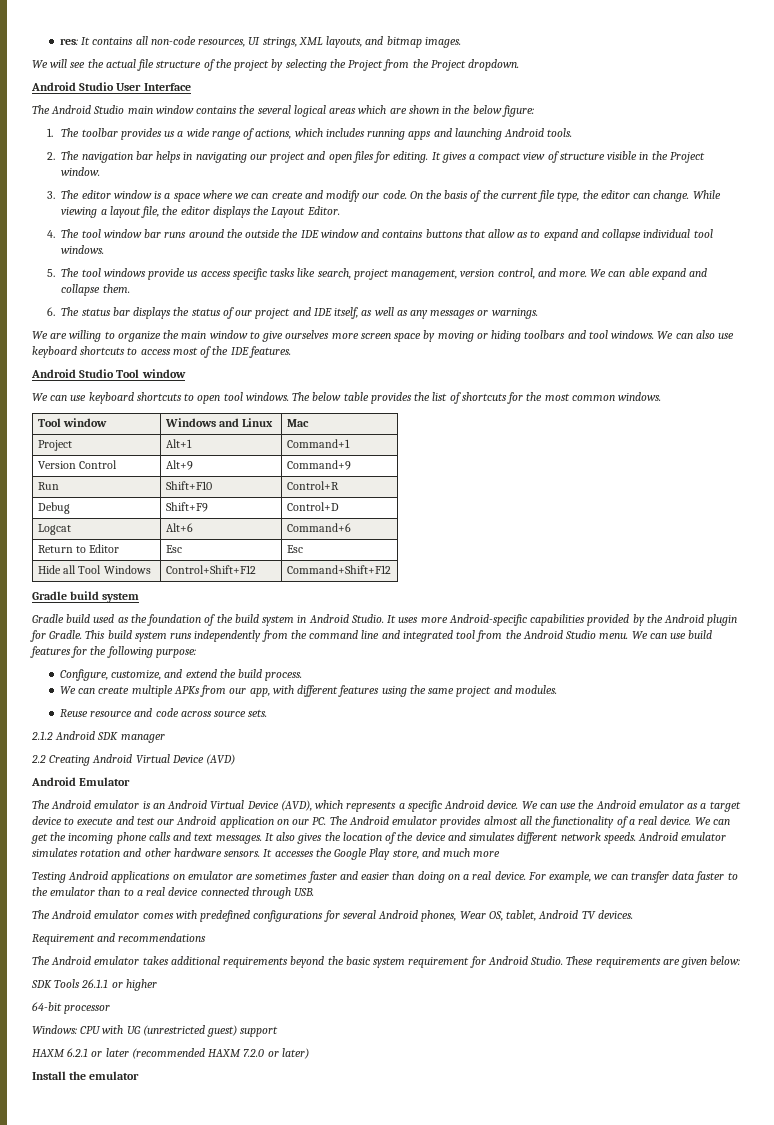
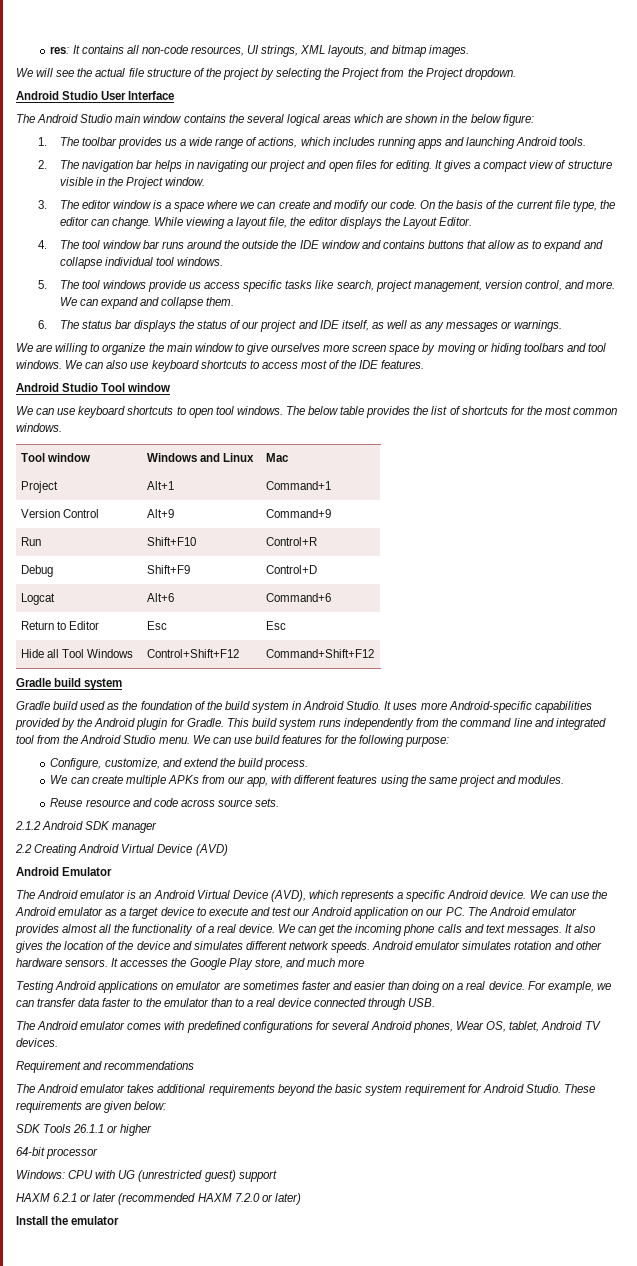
[628,268,650,277] able -> (98, 302) none

